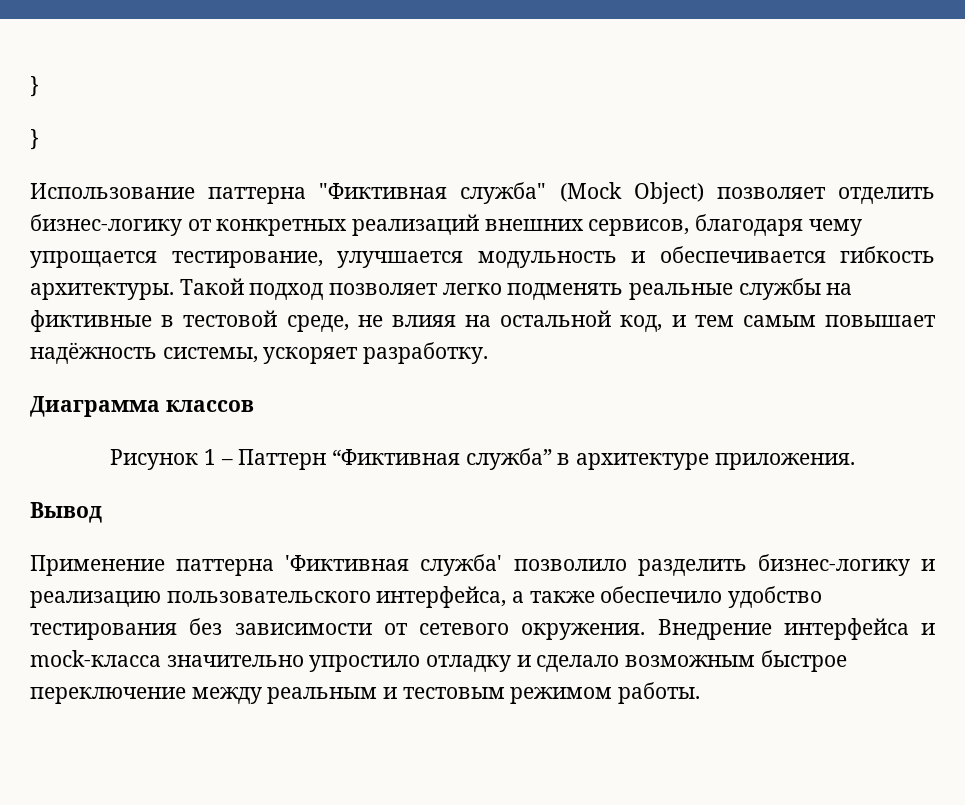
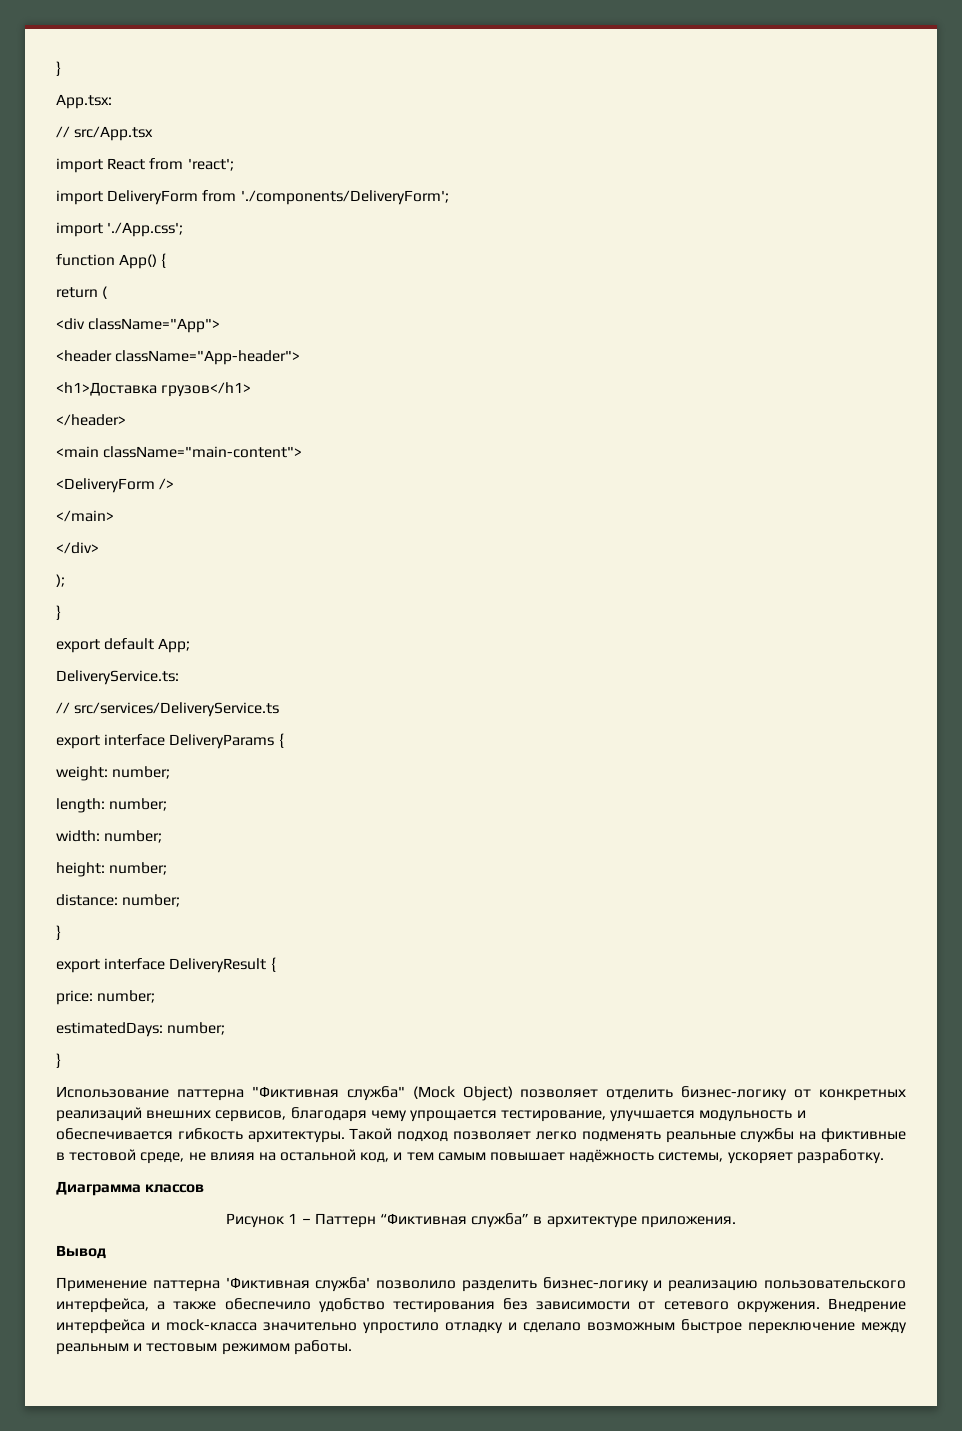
[30,76,39,97] } -> [56,61,61,76] [56,94,112,109] [56,126,154,141] [56,158,234,173] [56,190,449,205] [56,222,184,237] [56,253,167,269] [56,286,108,299] [56,318,221,333] [56,350,301,365] [56,382,252,397] [56,414,126,426] [56,446,303,458] [56,478,175,493] [56,510,114,522] [56,542,99,554] [56,574,65,587] [56,605,61,620] [56,638,191,653] [56,670,179,685] [56,702,280,717] [56,733,284,749] [56,766,171,781] [56,798,168,813] [56,830,163,843] [56,862,168,877] [56,894,181,907] [56,925,61,940] [56,957,276,973] [56,990,156,1005] [56,1022,226,1037] } // App.tsx: // // src/App.tsx // import React from 'react'; // import DeliveryForm from './components/DeliveryForm'; // import './App.css'; // function App() { // return ( // <div className="App"> // <header className="App-header"> // <h1>Доставка грузов</h1> // </header> // <main className="main-content"> // <DeliveryForm /> // </main> // </div> // ); // } // export default App; // DeliveryService.ts: // // src/services/DeliveryService.ts // export interface DeliveryParams { // weight: number; // length: number; // width: number; // height: number; // distance: number; // } // export interface DeliveryResult { // price: number; // estimatedDays: number;

